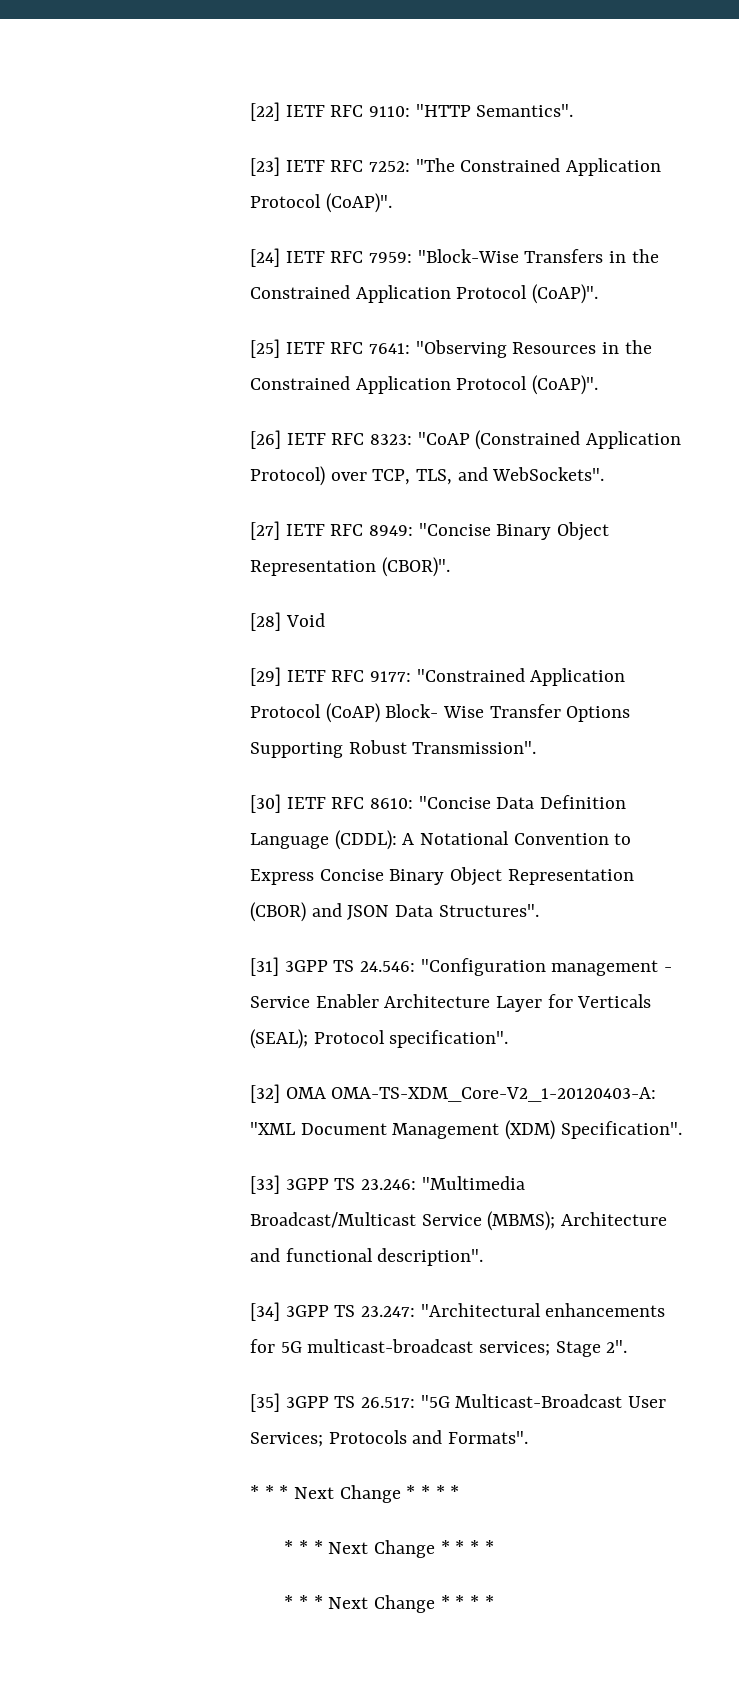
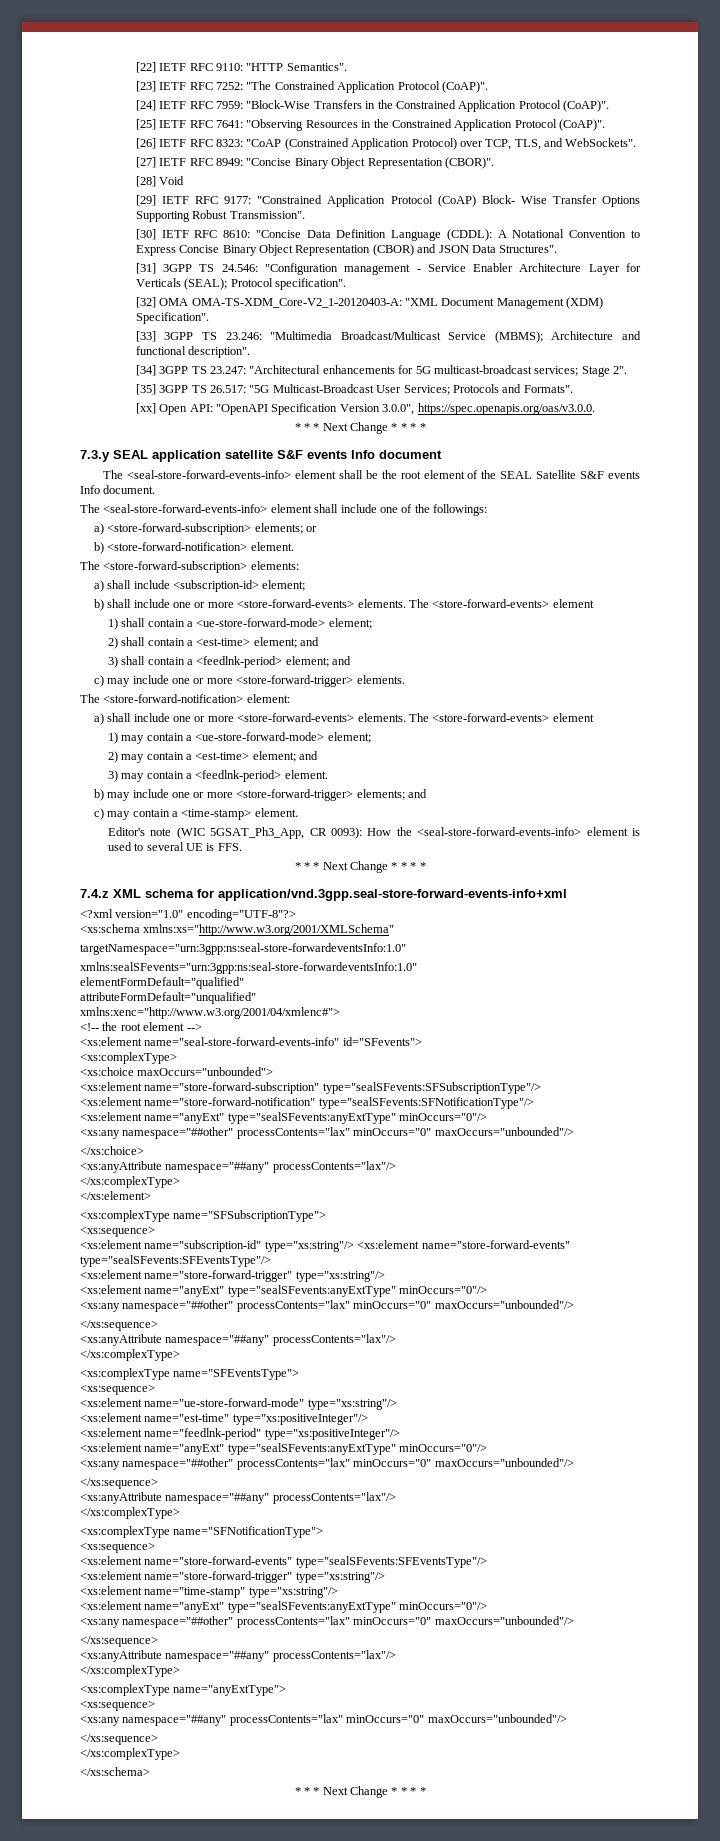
[249,1485,460,1503] [284,1540,494,1558] [284,1595,494,1613] * * * Next Change * * * * // * * * Next Change * * * * // * * * Next Change * * * * -> [135,403,595,415] [294,422,426,434] [80,450,442,462] [103,470,640,479] [80,485,156,494] [80,504,487,516] [93,523,318,535] [93,542,294,554] [80,561,299,573] [93,580,306,592] [93,599,594,611] [107,618,372,630] [107,637,320,649] [107,656,352,668] [93,675,405,687] [80,694,290,703] [93,713,594,725] [107,732,371,744] [107,751,319,763] [107,770,328,782] [93,789,427,801] [93,808,298,820] [107,827,641,839] [107,842,242,851] [294,861,426,873] [80,889,567,901] [80,909,296,921] [80,924,395,936] [80,943,406,955] [80,962,417,974] [80,977,244,989] [80,992,256,1004] [80,1007,340,1019] [80,1022,202,1031] [80,1037,422,1046] [80,1052,177,1064] [80,1067,274,1076] [80,1082,541,1094] [80,1097,534,1109] [80,1112,488,1124] [80,1127,574,1139] [80,1146,144,1155] [80,1161,396,1173] [80,1176,180,1188] [80,1191,151,1200] [80,1210,327,1222] [80,1226,155,1237] [80,1240,570,1252] [80,1255,271,1267] [80,1270,385,1282] [80,1285,488,1297] [80,1300,574,1312] [80,1320,158,1331] [80,1334,396,1346] [80,1349,180,1361] [80,1368,300,1380] [80,1384,155,1395] [80,1398,397,1410] [80,1413,368,1425] [80,1428,400,1440] [80,1443,488,1455] [80,1458,574,1470] [80,1478,158,1489] [80,1492,396,1504] [80,1507,180,1519] [80,1526,324,1538] [80,1542,155,1553] [80,1556,487,1568] [80,1571,385,1583] [80,1586,338,1598] [80,1601,488,1613] [80,1616,574,1628] [80,1636,158,1647] [80,1650,396,1662] [80,1665,180,1677] [80,1684,287,1696] [80,1700,155,1711] [80,1714,567,1726] [80,1734,158,1745] [80,1748,180,1760] [80,1767,150,1776] [294,1786,426,1798] [xx] Open API: "OpenAPI Specification Version 3.0.0", https://spec.openapis.org/oas/v3.0.0. // * * * Next Change * * * * // 7.3.y SEAL application satellite S&F events Info document // The <seal-store-forward-events-info> element shall be the root element of the SEAL Satellite S&F events Info document. // The <seal-store-forward-events-info> element shall include one of the followings: // a) <store-forward-subscription> elements; or // b) <store-forward-notification> element. // The <store-forward-subscription> elements: // a) shall include <subscription-id> element; // b) shall include one or more <store-forward-events> elements. The <store-forward-events> element // 1) shall contain a <ue-store-forward-mode> element; // 2) shall contain a <est-time> element; and // 3) shall contain a <feedlnk-period> element; and // c) may include one or more <store-forward-trigger> elements. // The <store-forward-notification> element: // a) shall include one or more <store-forward-events> elements. The <store-forward-events> element // 1) may contain a <ue-store-forward-mode> element; // 2) may contain a <est-time> element; and // 3) may contain a <feedlnk-period> element. // b) may include one or more <store-forward-trigger> elements; and // c) may contain a <time-stamp> element. // Editor's note (WIC 5GSAT_Ph3_App, CR 0093): How the <seal-store-forward-events-info> element is used to several UE is FFS. // * * * Next Change * * * * // 7.4.z XML schema for application/vnd.3gpp.seal-store-forward-events-info+xml // <?xml version="1.0" encoding="UTF-8"?> // <xs:schema xmlns:xs="http://www.w3.org/2001/XMLSchema" // targetNamespace="urn:3gpp:ns:seal-store-forwardeventsInfo:1.0" // xmlns:sealSFevents="urn:3gpp:ns:seal-store-forwardeventsInfo:1.0" // elementFormDefault="qualified" // attributeFormDefault="unqualified" // xmlns:xenc="http://www.w3.org/2001/04/xmlenc#"> // <!-- the root element --> // <xs:element name="seal-store-forward-events-info" id="SFevents"> // <xs:complexType> // <xs:choice maxOccurs="unbounded"> // <xs:element name="store-forward-subscription" type="sealSFevents:SFSubscriptionType"/> // <xs:element name="store-forward-notification" type="sealSFevents:SFNotificationType"/> // <xs:element name="anyExt" type="sealSFevents:anyExtType" minOccurs="0"/> // <xs:any namespace="##other" processContents="lax" minOccurs="0" maxOccurs="unbounded"/> // </xs:choice> // <xs:anyAttribute namespace="##any" processContents="lax"/> // </xs:complexType> // </xs:element> // <xs:complexType name="SFSubscriptionType"> // <xs:sequence> // <xs:element name="subscription-id" type="xs:string"/> <xs:element name="store-forward-events" type="sealSFevents:SFEventsType"/> // <xs:element name="store-forward-trigger" type="xs:string"/> // <xs:element name="anyExt" type="sealSFevents:anyExtType" minOccurs="0"/> // <xs:any namespace="##other" processContents="lax" minOccurs="0" maxOccurs="unbounded"/> // </xs:sequence> // <xs:anyAttribute namespace="##any" processContents="lax"/> // </xs:complexType> // <xs:complexType name="SFEventsType"> // <xs:sequence> // <xs:element name="ue-store-forward-mode" type="xs:string"/> // <xs:element name="est-time" type="xs:positiveInteger"/> // <xs:element name="feedlnk-period" type="xs:positiveInteger"/> // <xs:element name="anyExt" type="sealSFevents:anyExtType" minOccurs="0"/> // <xs:any namespace="##other" processContents="lax" minOccurs="0" maxOccurs="unbounded"/> // </xs:sequence> // <xs:anyAttribute namespace="##any" processContents="lax"/> // </xs:complexType> // <xs:complexType name="SFNotificationType"> // <xs:sequence> // <xs:element name="store-forward-events" type="sealSFevents:SFEventsType"/> // <xs:element name="store-forward-trigger" type="xs:string"/> // <xs:element name="time-stamp" type="xs:string"/> // <xs:element name="anyExt" type="sealSFevents:anyExtType" minOccurs="0"/> // <xs:any namespace="##other" processContents="lax" minOccurs="0" maxOccurs="unbounded"/> // </xs:sequence> // <xs:anyAttribute namespace="##any" processContents="lax"/> // </xs:complexType> // <xs:complexType name="anyExtType"> // <xs:sequence> // <xs:any namespace="##any" processContents="lax" minOccurs="0" maxOccurs="unbounded"/> // </xs:sequence> // </xs:complexType> // </xs:schema> // * * * Next Change * * * *

